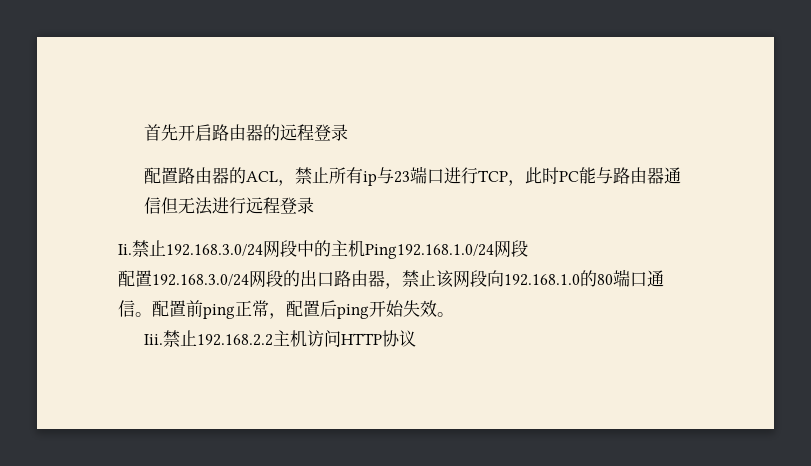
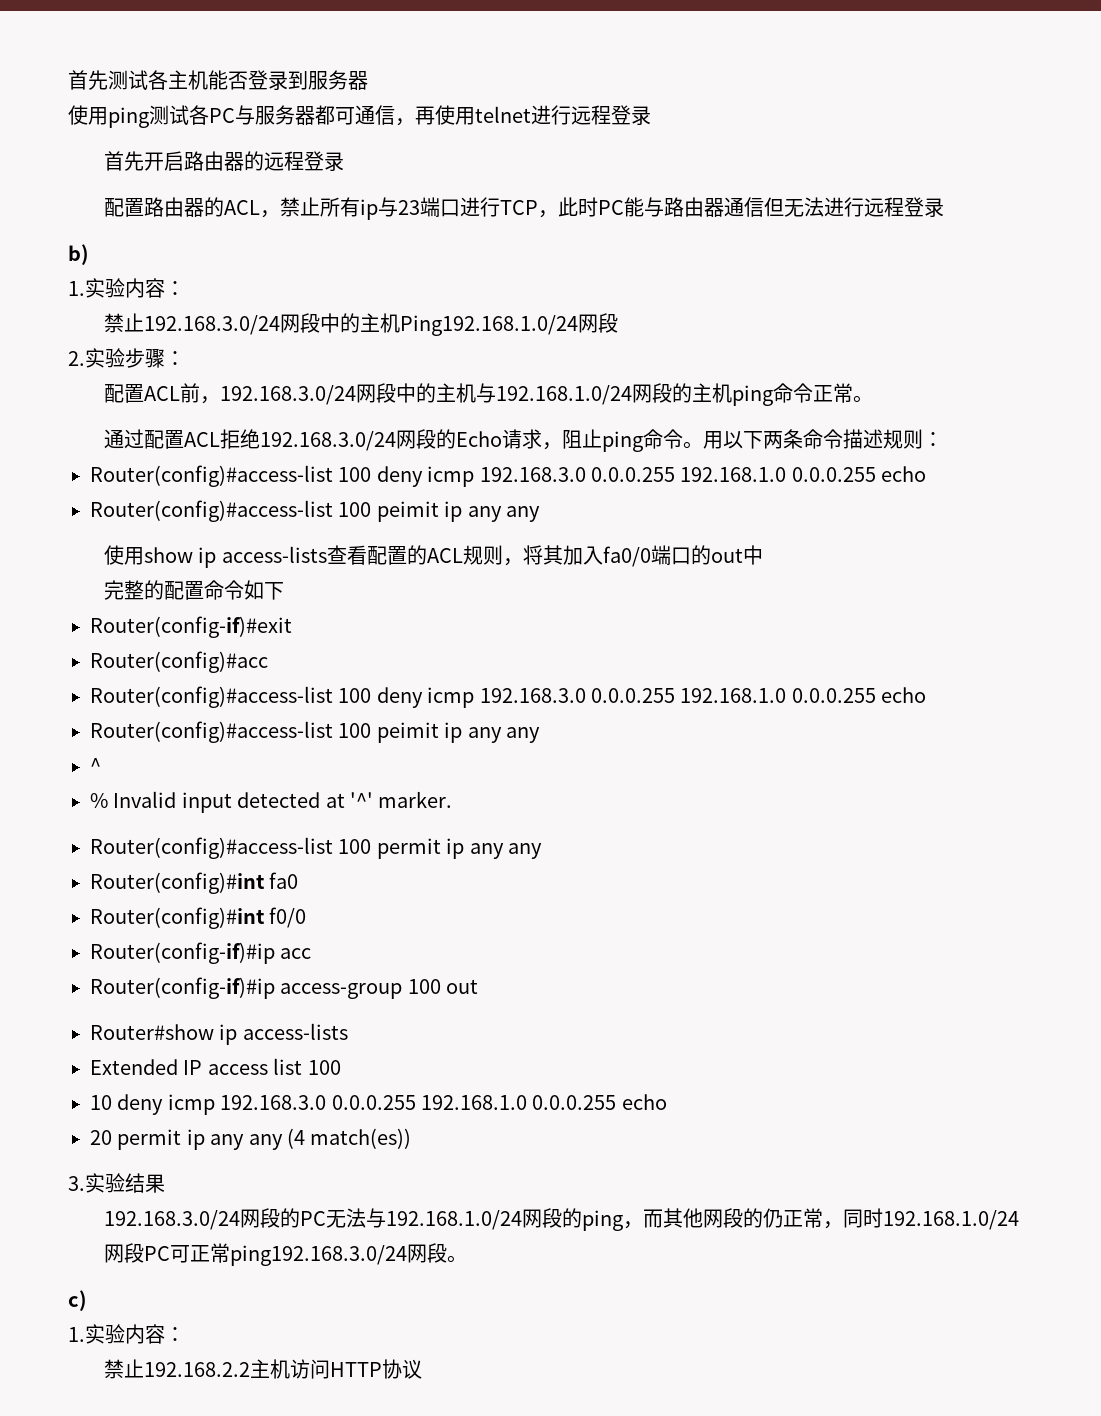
[144,124,179,141] 首先 -> [68,70,368,90] [68,105,651,128] [104,151,145,171] 首先测试各主机能否登录到服务器 // 使用ping测试各PC与服务器都可通信，再使用telnet进行远程登录 // 首先
[118,244,132,255] Ii. -> [68,244,89,265] [68,278,185,298] b) // 1.实验内容： //
[118,269,664,289] [118,300,454,319] [144,334,164,345] 配置192.168.3.0/24网段的出口路由器，禁止该网段向192.168.1.0的80端口通信。配置前ping正常，配置后ping开始失效。 // Iii. -> [68,348,185,368] [104,383,874,406] [104,429,944,452] [90,465,927,487] [90,500,540,522] [104,545,763,568] [104,580,285,600] [90,616,292,638] [90,651,268,673] [90,686,927,708] [90,721,540,743] [90,758,101,773] [90,791,453,813] [90,837,542,859] [90,872,299,894] [90,907,307,929] [90,942,312,964] [90,977,479,999] [90,1023,348,1045] [90,1058,341,1075] [90,1094,667,1115] [90,1128,412,1150] [68,1173,165,1193] [104,1208,1020,1231] [104,1243,468,1266] [68,1290,87,1311] [68,1324,185,1344] 2.实验步骤： // 配置ACL前，192.168.3.0/24网段中的主机与192.168.1.0/24网段的主机ping命令正常。 // 通过配置ACL拒绝192.168.3.0/24网段的Echo请求，阻止ping命令。用以下两条命令描述规则： // Router(config)#access-list 100 deny icmp 192.168.3.0 0.0.0.255 192.168.1.0 0.0.0.255 echo // Router(config)#access-list 100 peimit ip any any // 使用show ip access-lists查看配置的ACL规则，将其加入fa0/0端口的out中 // 完整的配置命令如下 // Router(config-if)#exit // Router(config)#acc // Router(config)#access-list 100 deny icmp 192.168.3.0 0.0.0.255 192.168.1.0 0.0.0.255 echo // Router(config)#access-list 100 peimit ip any any // ^ // % Invalid input detected at '^' marker. // Router(config)#access-list 100 permit ip any any // Router(config)#int fa0 // Router(config)#int f0/0 // Router(config-if)#ip acc // Router(config-if)#ip access-group 100 out // Router#show ip access-lists // Extended IP access list 100 // 10 deny icmp 192.168.3.0 0.0.0.255 192.168.1.0 0.0.0.255 echo // 20 permit ip any any (4 match(es)) // 3.实验结果 // 192.168.3.0/24网段的PC无法与192.168.1.0/24网段的ping，而其他网段的仍正常，同时192.168.1.0/24网段PC可正常ping192.168.3.0/24网段。 // c) // 1.实验内容： //

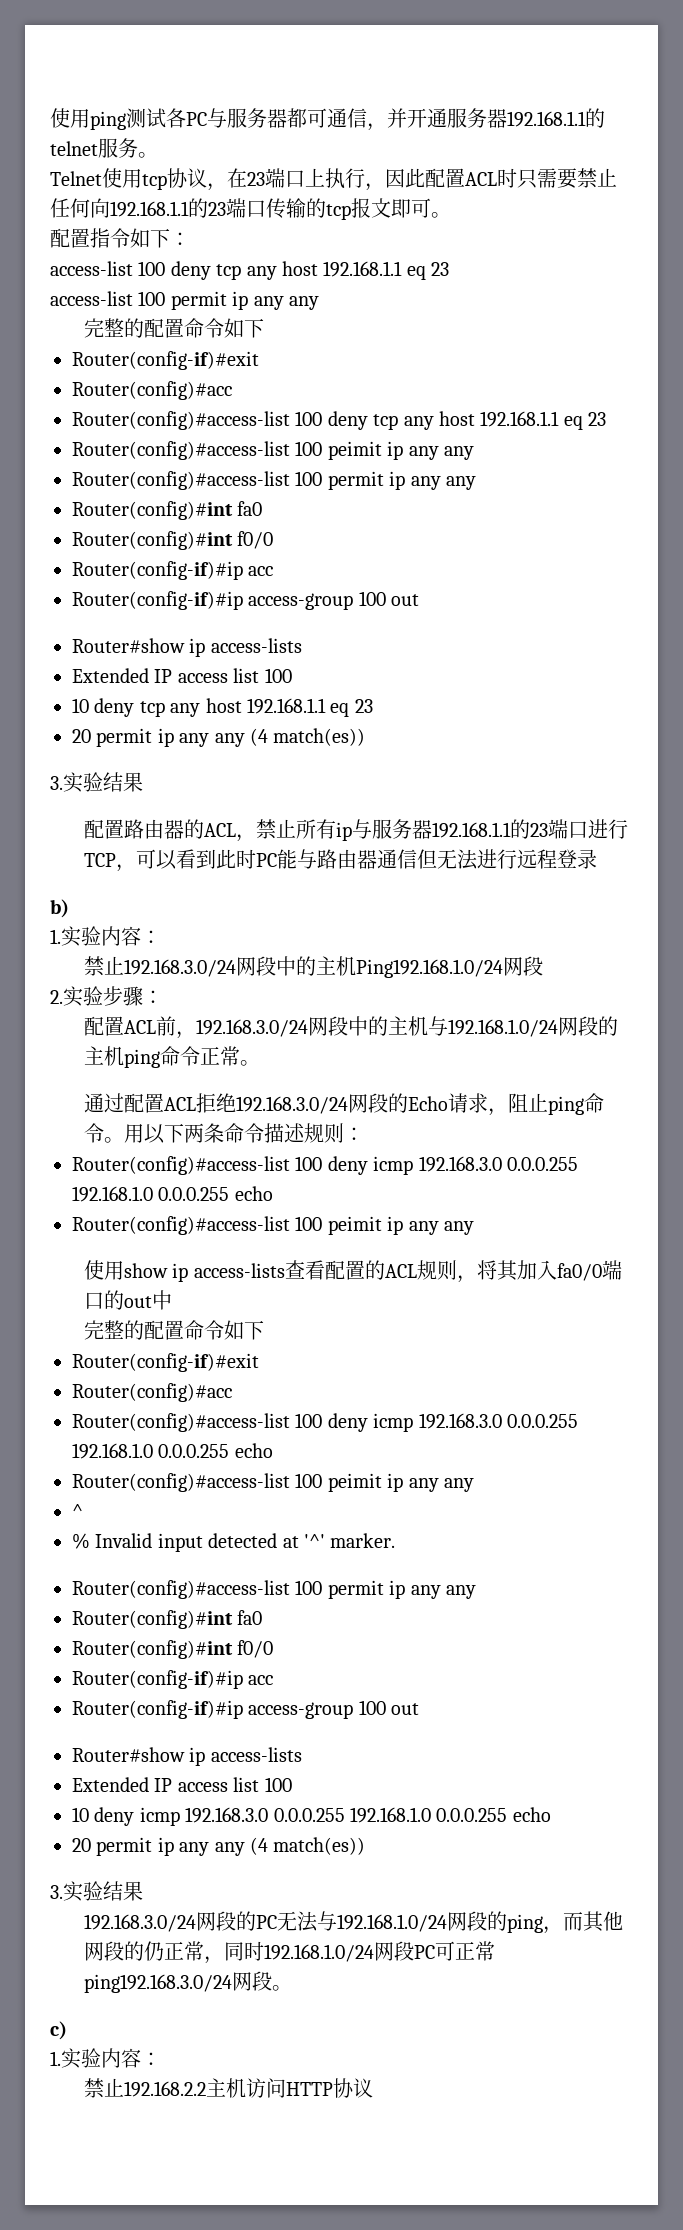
[68,70,368,90] 首先测试各主机能否登录到服务器 // -> (50, 118) none
[415,105,651,125] [104,151,345,171] 再使用telnet进行远程登录 // 首先开启路由器的远程登录 -> [387,108,605,128] [50,138,158,158] [50,168,617,191] [50,198,451,220] [50,228,190,248] [50,261,450,280] [50,291,319,310] [83,318,264,338] [72,351,259,370] [72,381,232,400] [72,411,607,430] [72,441,474,460] [72,471,476,490] [72,501,263,520] [72,531,274,550] [72,561,274,580] [72,591,420,610] [72,638,302,657] [72,668,292,683] [72,698,373,717] [72,728,366,747] [50,772,143,793] 并开通服务器192.168.1.1的telnet服务。 // Telnet使用tcp协议，在23端口上执行，因此配置ACL时只需要禁止任何向192.168.1.1的23端口传输的tcp报文即可。 // 配置指令如下： // access-list 100 deny tcp any host 192.168.1.1 eq 23 // access-list 100 permit ip any any // 完整的配置命令如下 // Router(config-if)#exit // Router(config)#acc // Router(config)#access-list 100 deny tcp any host 192.168.1.1 eq 23 // Router(config)#access-list 100 peimit ip any any // Router(config)#access-list 100 permit ip any any // Router(config)#int fa0 // Router(config)#int f0/0 // Router(config-if)#ip acc // Router(config-if)#ip access-group 100 out // Router#show ip access-lists // Extended IP access list 100 // 10 deny tcp any host 192.168.1.1 eq 23 // 20 permit ip any any (4 match(es)) // 3.实验结果
(399, 207) none -> [371,819,530,839] 服务器192.168.1.1的
(559, 214) none -> [135,849,216,870] 可以看到

